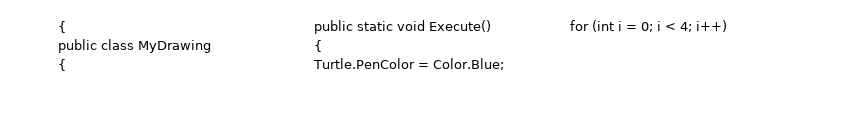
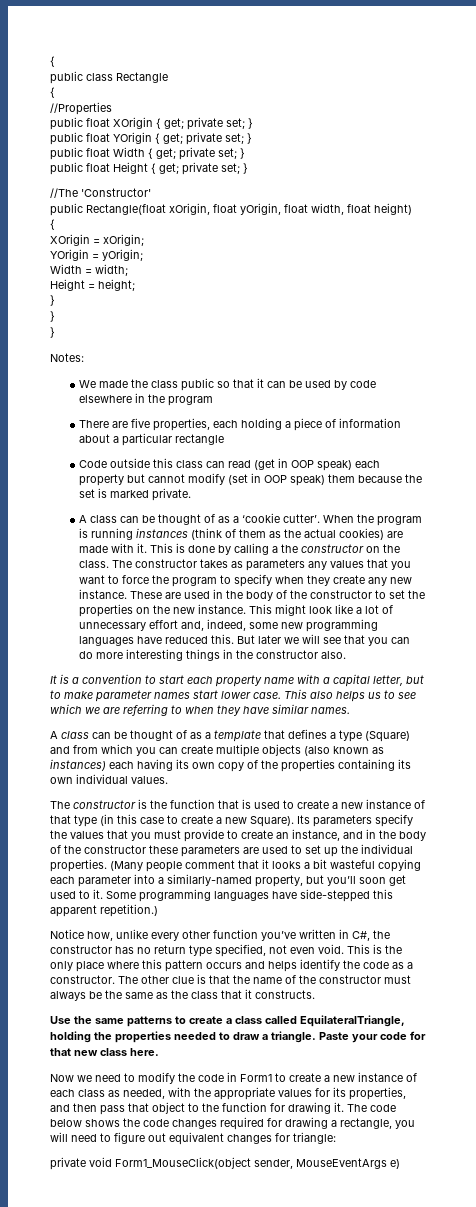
[138,40,211,53] [58,59,66,71] [314,20,491,34] [314,40,322,52] [313,58,504,70] [570,20,727,32] MyDrawing // { // public static void Execute() // { // Turtle.PenColor = Color.Blue; // for (int i = 0; i < 4; i++) -> [116,72,168,83] [50,87,55,98] [50,102,112,115] [50,117,253,130] [50,132,252,145] [50,147,245,160] [50,162,248,175] [50,188,151,198] [50,203,412,216] [50,219,55,230] [50,234,144,246] [50,249,143,261] [50,264,128,276] [50,279,135,291] [50,295,55,306] [50,311,55,322] [50,327,55,338] [50,353,84,362] [79,378,377,391] [79,393,214,406] [79,418,402,431] [79,433,225,446] [79,458,381,471] [79,473,423,486] [79,488,192,501] [79,513,423,526] [79,528,404,540] [79,543,401,555] [79,559,412,571] [79,574,413,587] [79,589,426,601] [79,604,394,617] [79,619,379,632] [79,634,411,646] [79,649,347,661] [50,674,424,687] [50,689,416,702] [50,704,350,716] [50,729,410,742] [50,744,384,757] [50,759,411,772] [50,774,168,784] [50,799,425,809] [50,814,413,827] [50,829,426,842] [50,844,413,857] [50,859,421,872] [50,874,406,887] [50,889,393,902] [50,904,158,917] [50,929,390,941] [50,944,402,957] [50,959,413,972] [50,974,411,984] [50,989,315,1001] [50,1015,405,1027] [50,1031,426,1043] [50,1048,159,1056] [50,1072,417,1084] [50,1087,406,1100] [50,1102,396,1115] [50,1117,415,1130] [50,1132,336,1145] [50,1157,400,1170] Rectangle // { // //Properties // public float XOrigin { get; private set; } // public float YOrigin { get; private set; } // public float Width { get; private set; } // public float Height { get; private set; } // //The 'Constructor' // public Rectangle(float xOrigin, float yOrigin, float width, float height) // { // XOrigin = xOrigin; // YOrigin = yOrigin; // Width = width; // Height = height; // } // } // } // Notes: // We made the class public so that it can be used by code elsewhere in the program // There are five properties, each holding a piece of information about a particular rectangle // Code outside this class can read (get in OOP speak) each property but cannot modify (set in OOP speak) them because the set is marked private. // A class can be thought of as a ‘cookie cutter’. When the program is running instances (think of them as the actual cookies) are made with it. This is done by calling a the constructor on the class. The constructor takes as parameters any values that you want to force the program to specify when they create any new instance. These are used in the body of the constructor to set the properties on the new instance. This might look like a lot of unnecessary effort and, indeed, some new programming languages have reduced this. But later we will see that you can do more interesting things in the constructor also. // It is a convention to start each property name with a capital letter, but to make parameter names start lower case. This also helps us to see which we are referring to when they have similar names. // A class can be thought of as a template that defines a type (Square) and from which you can create multiple objects (also known as instances) each having its own copy of the properties containing its own individual values. // The constructor is the function that is used to create a new instance of that type (in this case to create a new Square). Its parameters specify the values that you must provide to create an instance, and in the body of the constructor these parameters are used to set up the individual properties. (Many people comment that it looks a bit wasteful copying each parameter into a similarly-named property, but you’ll soon get used to it. Some programming languages have side-stepped this apparent repetition.) // Notice how, unlike every other function you’ve written in C#, the constructor has no return type specified, not even void. This is the only place where this pattern occurs and helps identify the code as a constructor. The other clue is that the name of the constructor must always be the same as the class that it constructs. // Use the same patterns to create a class called EquilateralTriangle, holding the properties needed to draw a triangle. Paste your code for that new class here. // Now we need to modify the code in Form1 to create a new instance of each class as needed, with the appropriate values for its properties, and then pass that object to the function for drawing it. The code below shows the code changes required for drawing a rectangle, you will need to figure out equivalent changes for triangle: // private void Form1_MouseClick(object sender, MouseEventArgs e)

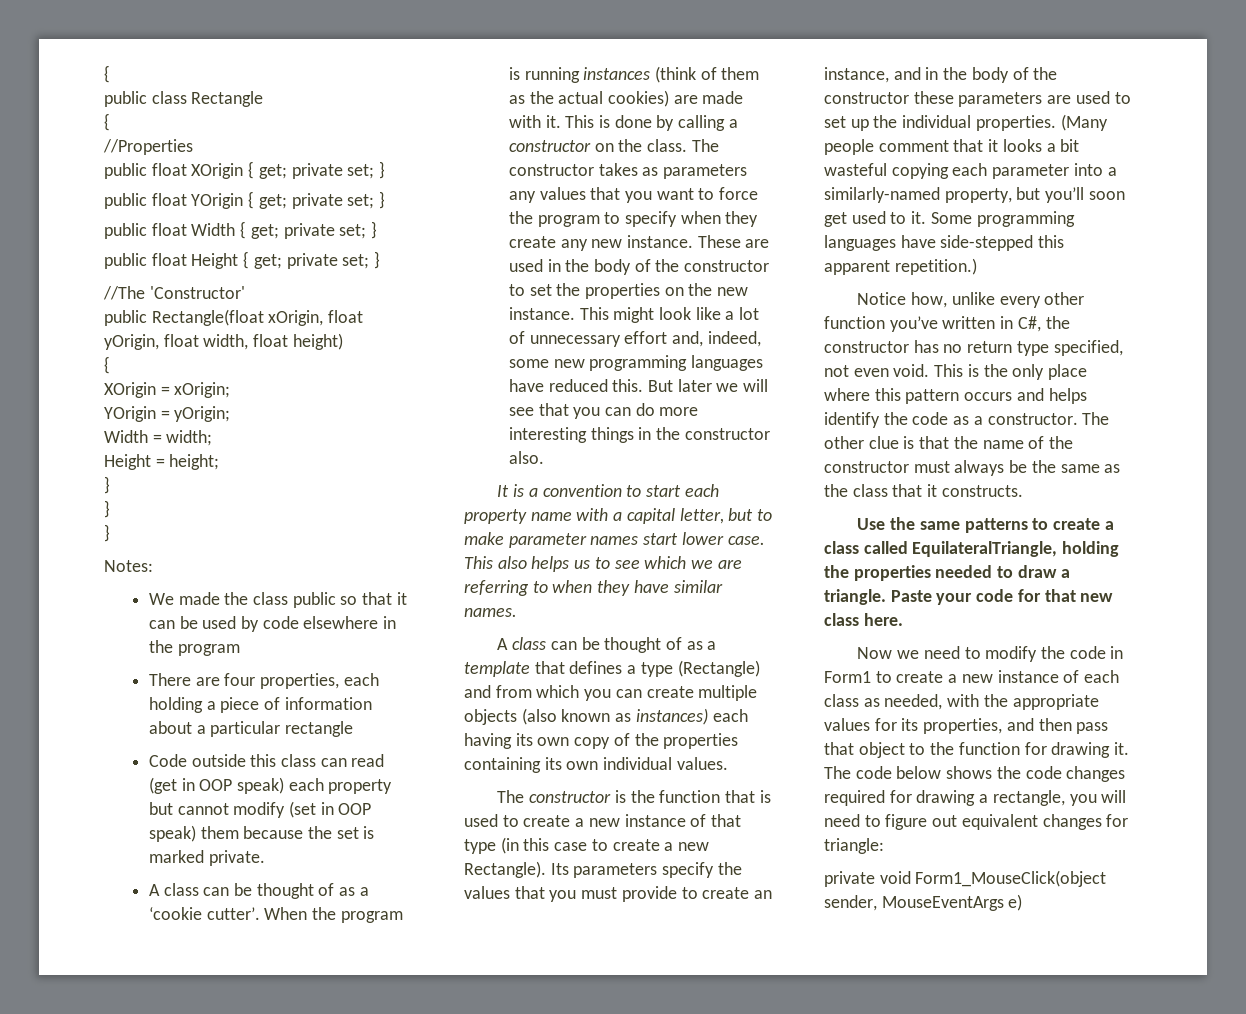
[131,418,151,428] five -> [224,673,256,686] four
[281,544,299,553] the -> (738, 123) none
[365,731,410,742] (Square) -> [677,660,760,677] (Rectangle)
[250,816,294,827] Square). -> [464,861,546,878] Rectangle).

